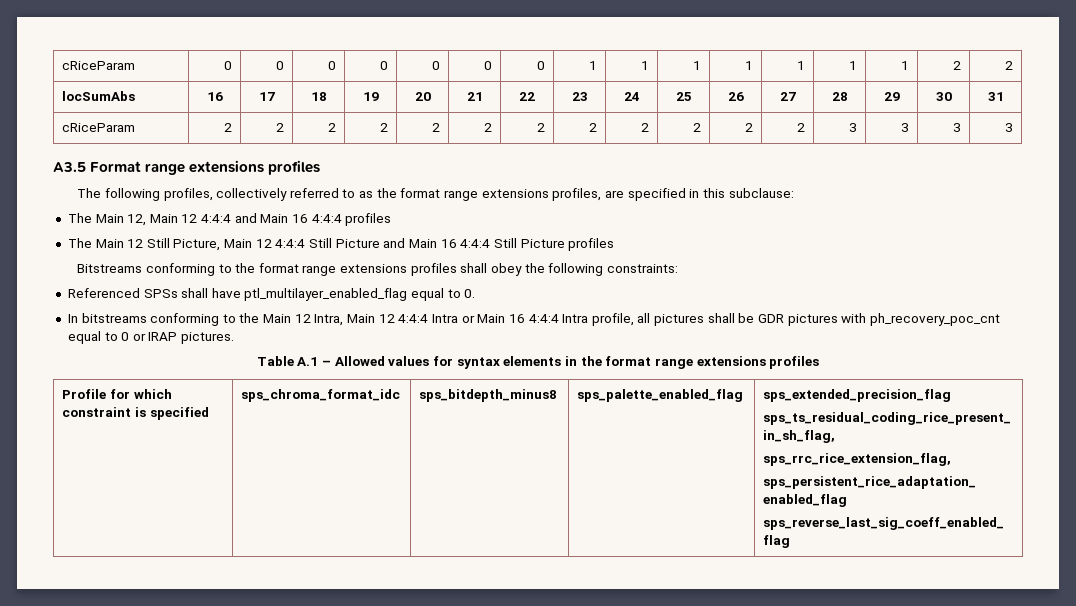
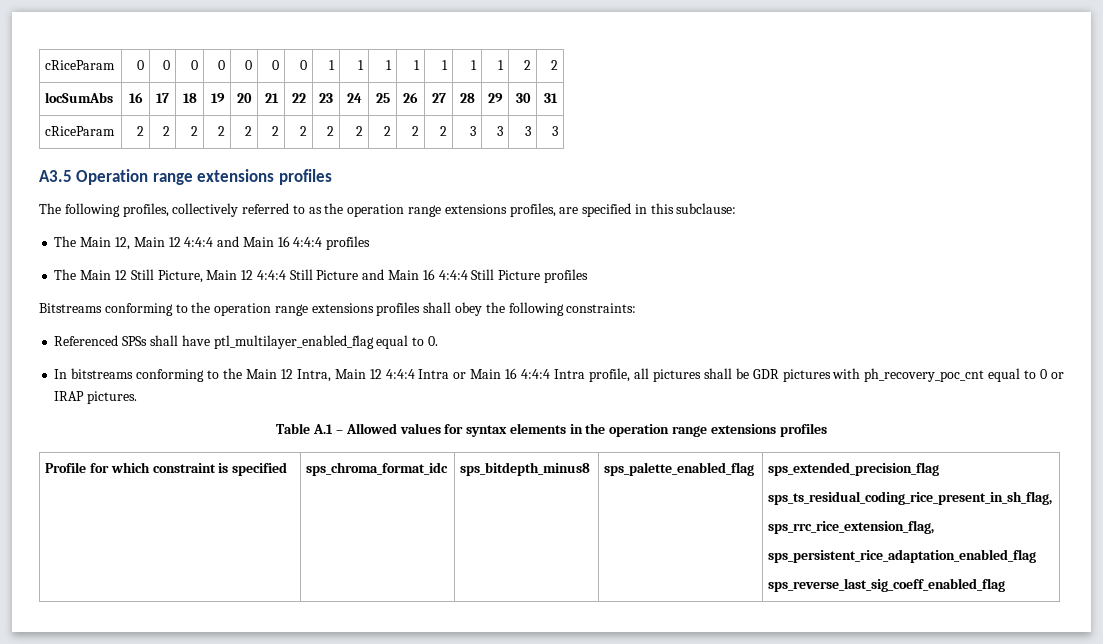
[90,161,142,172] Format -> [76,169,149,185] Operation
[400,188,441,198] format -> [347,204,405,217] operation
[258,263,299,273] format -> [214,303,272,316] operation
[605,356,652,366] format -> [609,424,670,437] operation

